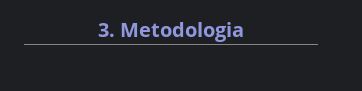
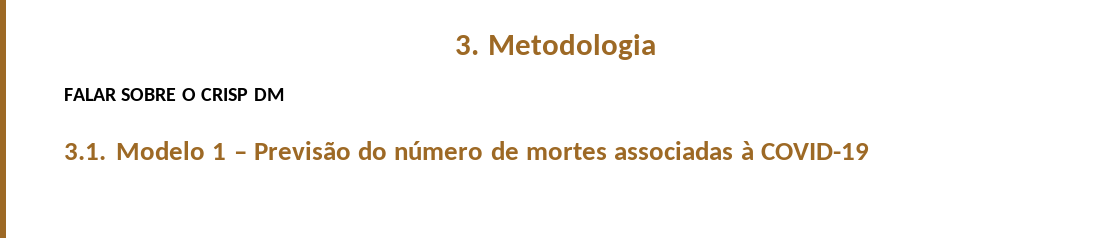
(245, 32) none -> [64,88,284,101] [64,141,869,160] // FALAR SOBRE O CRISP DM // 3.1. Modelo 1 – Previsão do número de mortes associadas à COVID-19

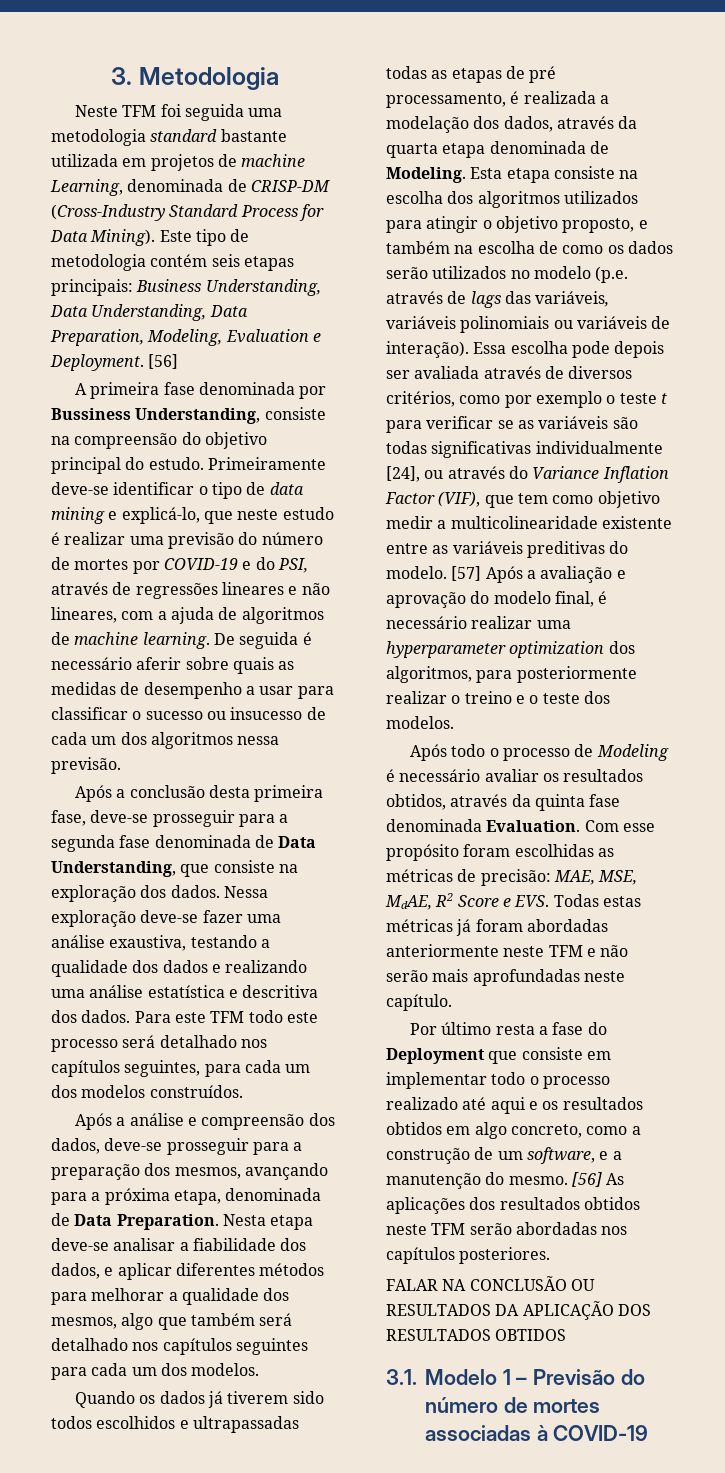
[64,88,284,101] FALAR SOBRE O CRISP DM -> [75,104,283,121] [51,129,287,146] [51,154,306,171] [50,179,330,196] [51,204,324,221] [50,229,250,246] [51,254,294,271] [51,279,321,296] [50,304,248,321] [50,329,321,346] [50,354,179,371] [75,382,327,399] [51,407,326,424] [51,432,267,449] [51,457,326,474] [51,482,304,499] [51,507,334,524] [51,532,323,549] [51,557,308,574] [51,582,330,599] [51,607,324,624] [51,632,312,649] [51,657,295,674] [51,682,334,699] [51,707,326,720] [51,732,280,749] [51,757,121,774] [75,785,324,802] [51,810,289,827] [51,835,317,852] [51,860,298,877] [51,885,268,902] [51,910,281,927] [51,935,270,951] [51,960,308,977] [51,985,319,998] [51,1010,318,1023] [51,1035,267,1052] [51,1060,311,1077] [51,1085,243,1098] [75,1113,335,1130] [51,1138,303,1155] [51,1163,328,1180] [51,1188,322,1205] [51,1213,314,1230] [51,1238,307,1251] [51,1263,325,1280] [51,1288,290,1305] [51,1313,293,1330] [51,1338,308,1355] [51,1363,260,1380] [75,1391,324,1408] [51,1416,299,1433] [386,66,557,83] [386,91,609,108] [386,116,638,133] [386,141,609,158] [386,166,639,183] [386,191,638,208] [386,216,648,233] [386,241,673,254] [386,266,629,283] [386,291,610,308] [386,316,671,333] [386,341,665,358] [386,366,633,379] [386,391,667,408] [386,416,638,433] [386,441,663,458] [386,466,669,483] [385,491,660,508] [386,516,672,529] [386,541,629,558] [386,566,626,583] [386,591,608,608] [386,616,571,629] [386,641,635,658] [386,666,637,683] [386,691,610,704] [386,716,454,729] [410,744,669,761] [386,769,644,782] [386,794,621,811] [386,819,655,832] [386,844,614,861] [386,869,638,886] [385,893,641,910] [386,919,608,936] [386,944,629,957] [386,969,625,986] [386,994,452,1011] [410,1022,607,1035] [386,1047,611,1064] [386,1072,610,1089] [386,1097,643,1114] [386,1122,641,1139] [386,1147,622,1164] [386,1172,625,1189] [386,1197,640,1214] [386,1222,628,1235] [386,1247,551,1264] [386,1276,595,1291] [386,1301,651,1320] [386,1329,567,1341] Neste TFM foi seguida uma metodologia standard bastante utilizada em projetos de machine Learning, denominada de CRISP-DM (Cross-Industry Standard Process for Data Mining). Este tipo de metodologia contém seis etapas principais: Business Understanding, Data Understanding, Data Preparation, Modeling, Evaluation e Deployment. [56] // A primeira fase denominada por Bussiness Understanding, consiste na compreensão do objetivo principal do estudo. Primeiramente deve-se identificar o tipo de data mining e explicá-lo, que neste estudo é realizar uma previsão do número de mortes por COVID-19 e do PSI, através de regressões lineares e não lineares, com a ajuda de algoritmos de machine learning. De seguida é necessário aferir sobre quais as medidas de desempenho a usar para classificar o sucesso ou insucesso de cada um dos algoritmos nessa previsão. // Após a conclusão desta primeira fase, deve-se prosseguir para a segunda fase denominada de Data Understanding, que consiste na exploração dos dados. Nessa exploração deve-se fazer uma análise exaustiva, testando a qualidade dos dados e realizando uma análise estatística e descritiva dos dados. Para este TFM todo este processo será detalhado nos capítulos seguintes, para cada um dos modelos construídos. // Após a análise e compreensão dos dados, deve-se prosseguir para a preparação dos mesmos, avançando para a próxima etapa, denominada de Data Preparation. Nesta etapa deve-se analisar a fiabilidade dos dados, e aplicar diferentes métodos para melhorar a qualidade dos mesmos, algo que também será detalhado nos capítulos seguintes para cada um dos modelos. // Quando os dados já tiverem sido todos escolhidos e ultrapassadas todas as etapas de pré processamento, é realizada a modelação dos dados, através da quarta etapa denominada de Modeling. Esta etapa consiste na escolha dos algoritmos utilizados para atingir o objetivo proposto, e também na escolha de como os dados serão utilizados no modelo (p.e. através de lags das variáveis, variáveis polinomiais ou variáveis de interação). Essa escolha pode depois ser avaliada através de diversos critérios, como por exemplo o teste t para verificar se as variáveis são todas significativas individualmente [24], ou através do Variance Inflation Factor (VIF), que tem como objetivo medir a multicolinearidade existente entre as variáveis preditivas do modelo. [57] Após a avaliação e aprovação do modelo final, é necessário realizar uma hyperparameter optimization dos algoritmos, para posteriormente realizar o treino e o teste dos modelos. // Após todo o processo de Modeling é necessário avaliar os resultados obtidos, através da quinta fase denominada Evaluation. Com esse propósito foram escolhidas as métricas de precisão: MAE, MSE, MdAE, R2 Score e EVS. Todas estas métricas já foram abordadas anteriormente neste TFM e não serão mais aprofundadas neste capítulo. // Por último resta a fase do Deployment que consiste em implementar todo o processo realizado até aqui e os resultados obtidos em algo concreto, como a construção de um software, e a manutenção do mesmo. [56] As aplicações dos resultados obtidos neste TFM serão abordadas nos capítulos posteriores. // FALAR NA CONCLUSÃO OU RESULTADOS DA APLICAÇÃO DOS RESULTADOS OBTIDOS

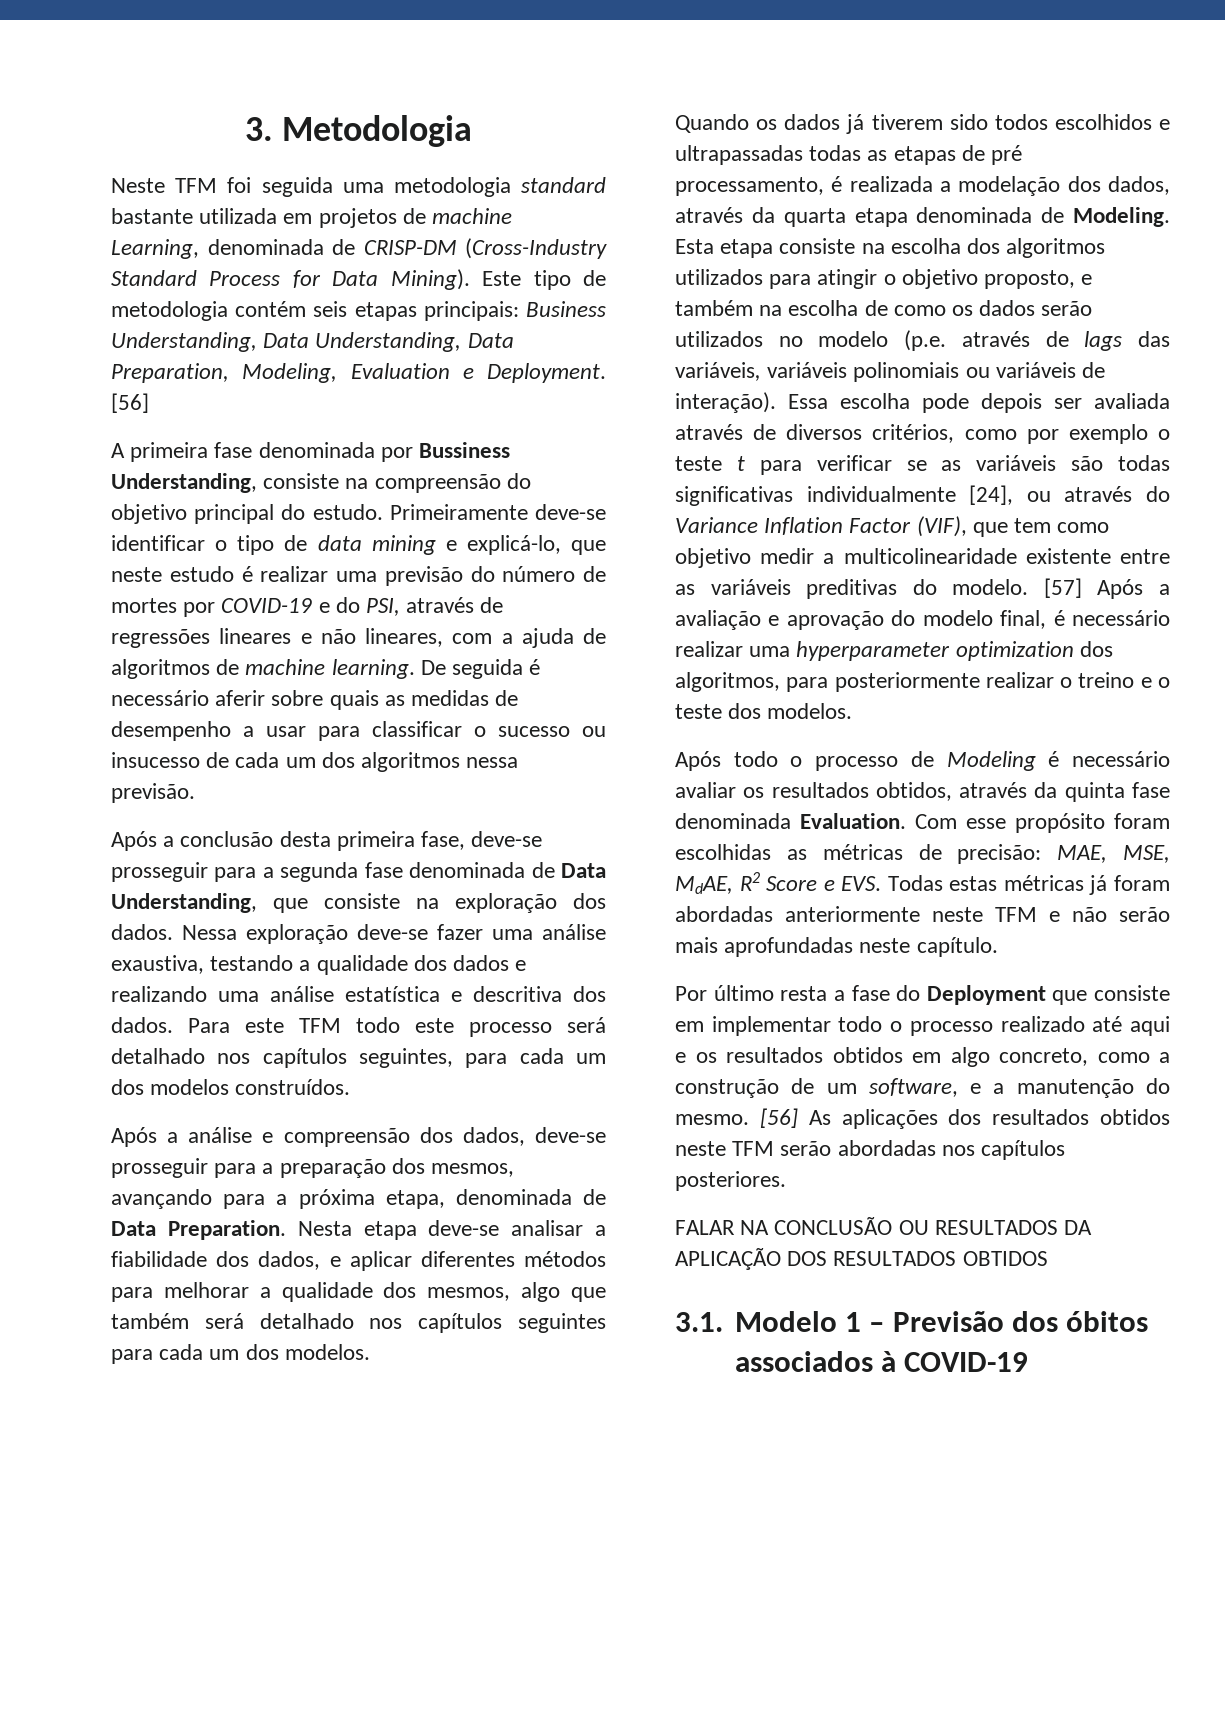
[620,1369,645,1385] [425,1397,601,1413] [425,1425,531,1441] do número de mortes associadas -> [1011,1311,1149,1332] [734,1351,873,1372] dos óbitos associados

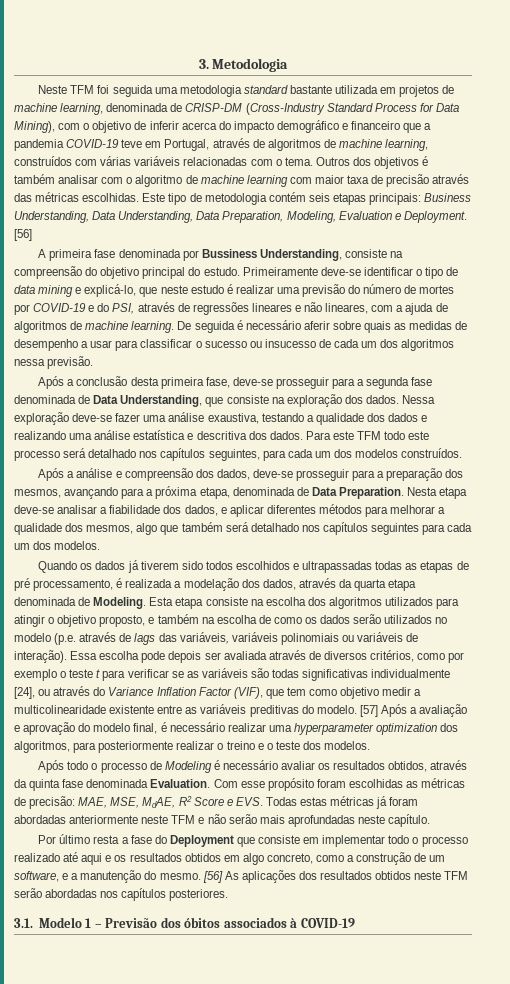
[111,239,199,259] Learning, -> [60,103,104,115] learning,
[390,269,470,290] Mining). -> [14,120,432,133] [14,138,429,151] [14,156,429,169] [14,174,470,187] [14,192,140,202] Mining), com o objetivo de inferir acerca do impacto demográfico e financeiro que a pandemia COVID-19 teve em Portugal, através de algoritmos de machine learning, construídos com várias variáveis relacionadas com o tema. Outros dos objetivos é também analisar com o algoritmo de machine learning com maior taxa de precisão através das métricas escolhidas.
[675,1217,1093,1235] [675,1248,1048,1270] // FALAR NA CONCLUSÃO OU RESULTADOS DA APLICAÇÃO DOS RESULTADOS OBTIDOS -> (229, 895) none

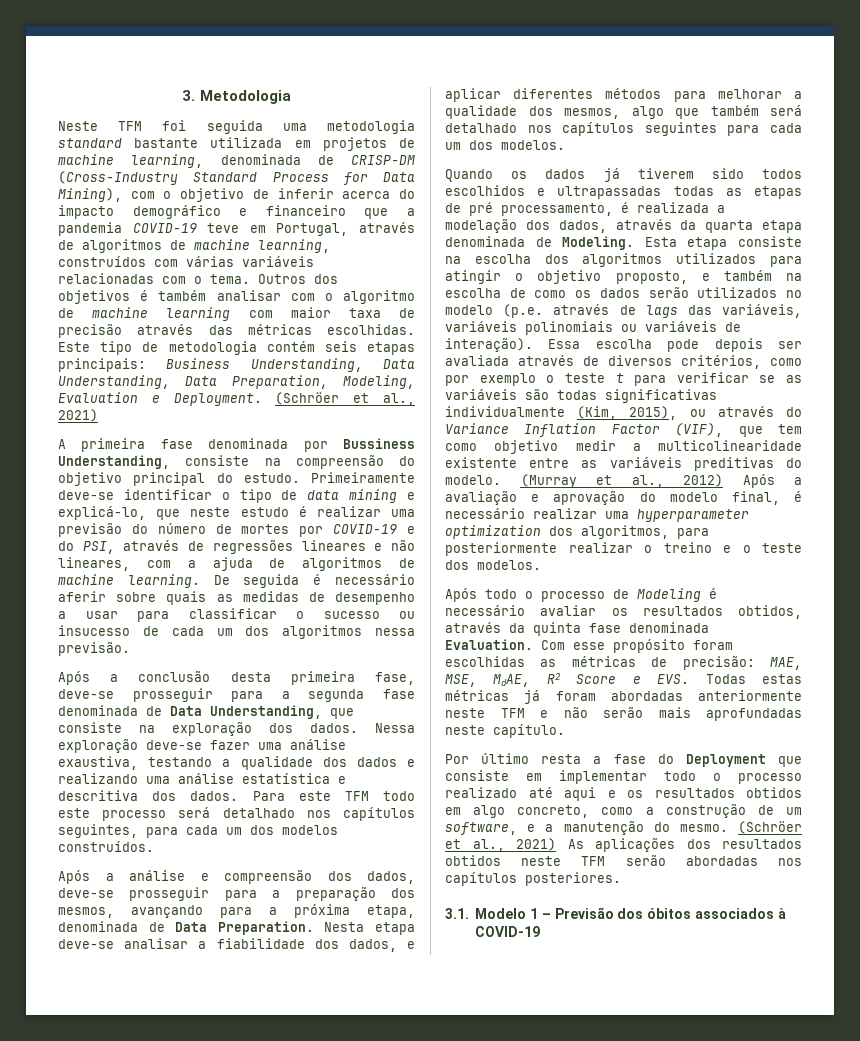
[14,229,32,241] [56] -> [275,392,415,406] [58,409,98,422] (Schröer et al., 2021)
[14,687,35,699] [24], -> [577,406,678,420] (Kim, 2015),
[359,705,378,717] [57] -> [520,474,723,488] (Murray et al., 2012)
[202,871,223,883] [56] -> [738,821,802,834] [445,838,556,852] (Schröer et al., 2021)

